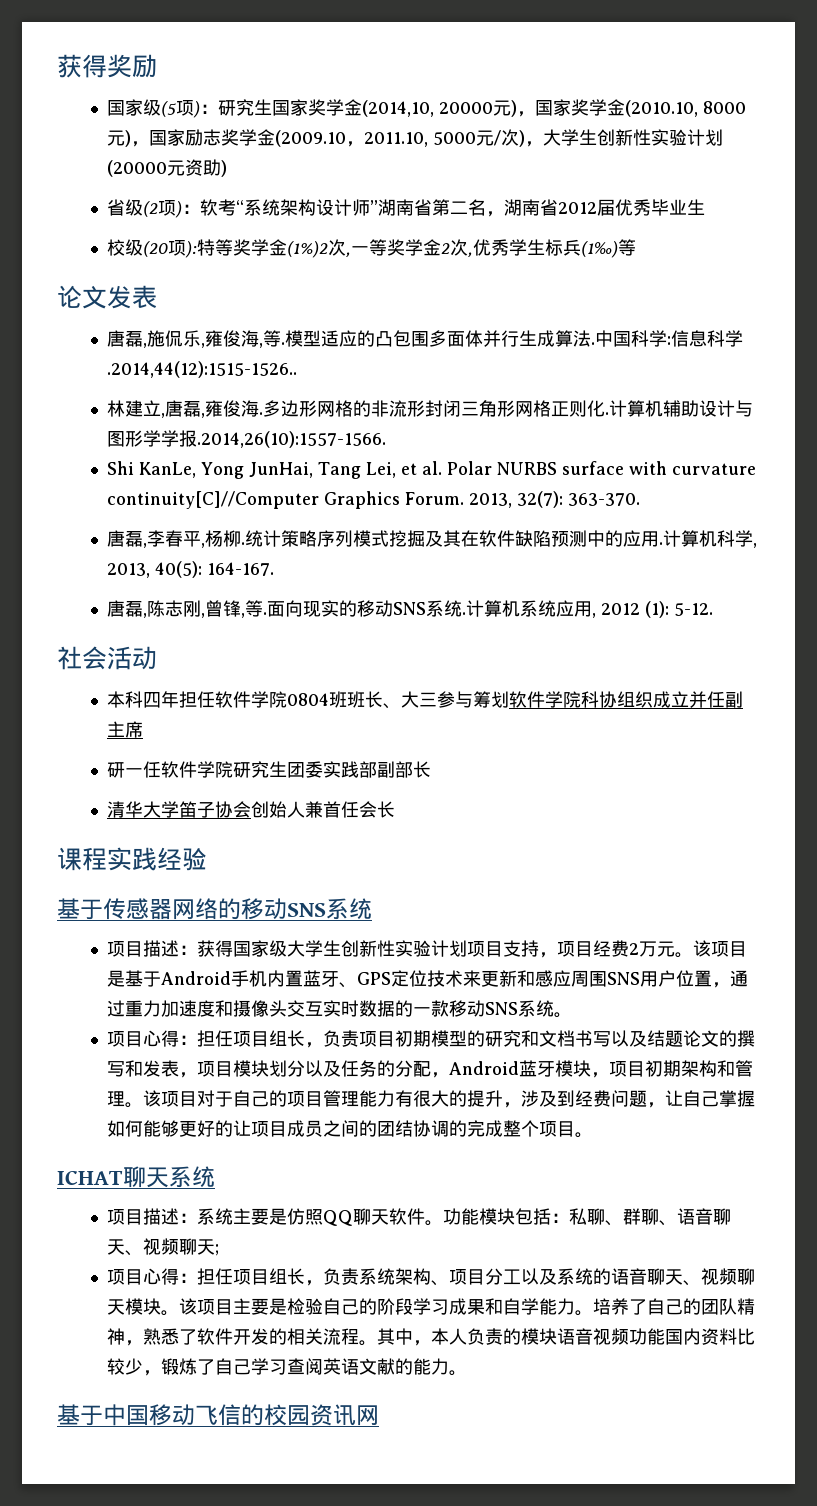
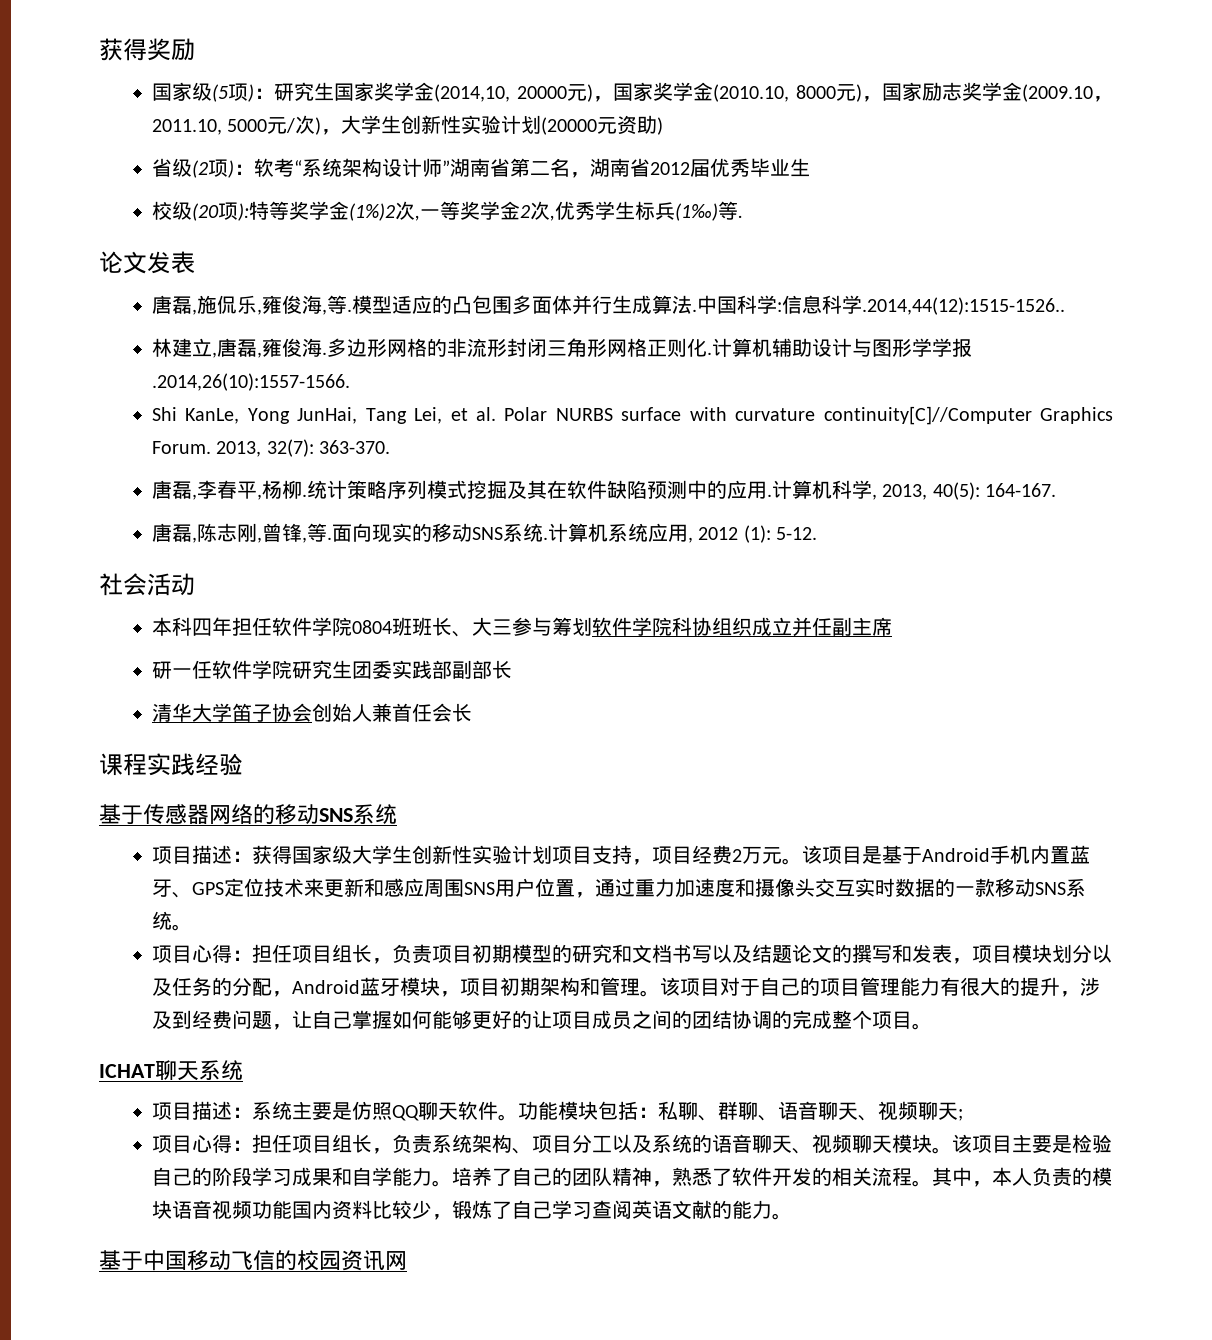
(637, 247) none -> [737,215,743,218] .

